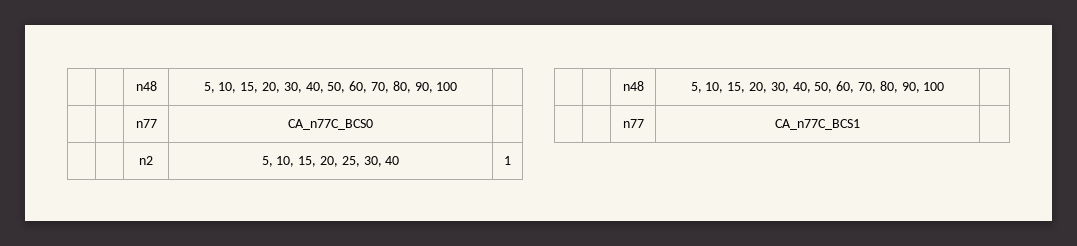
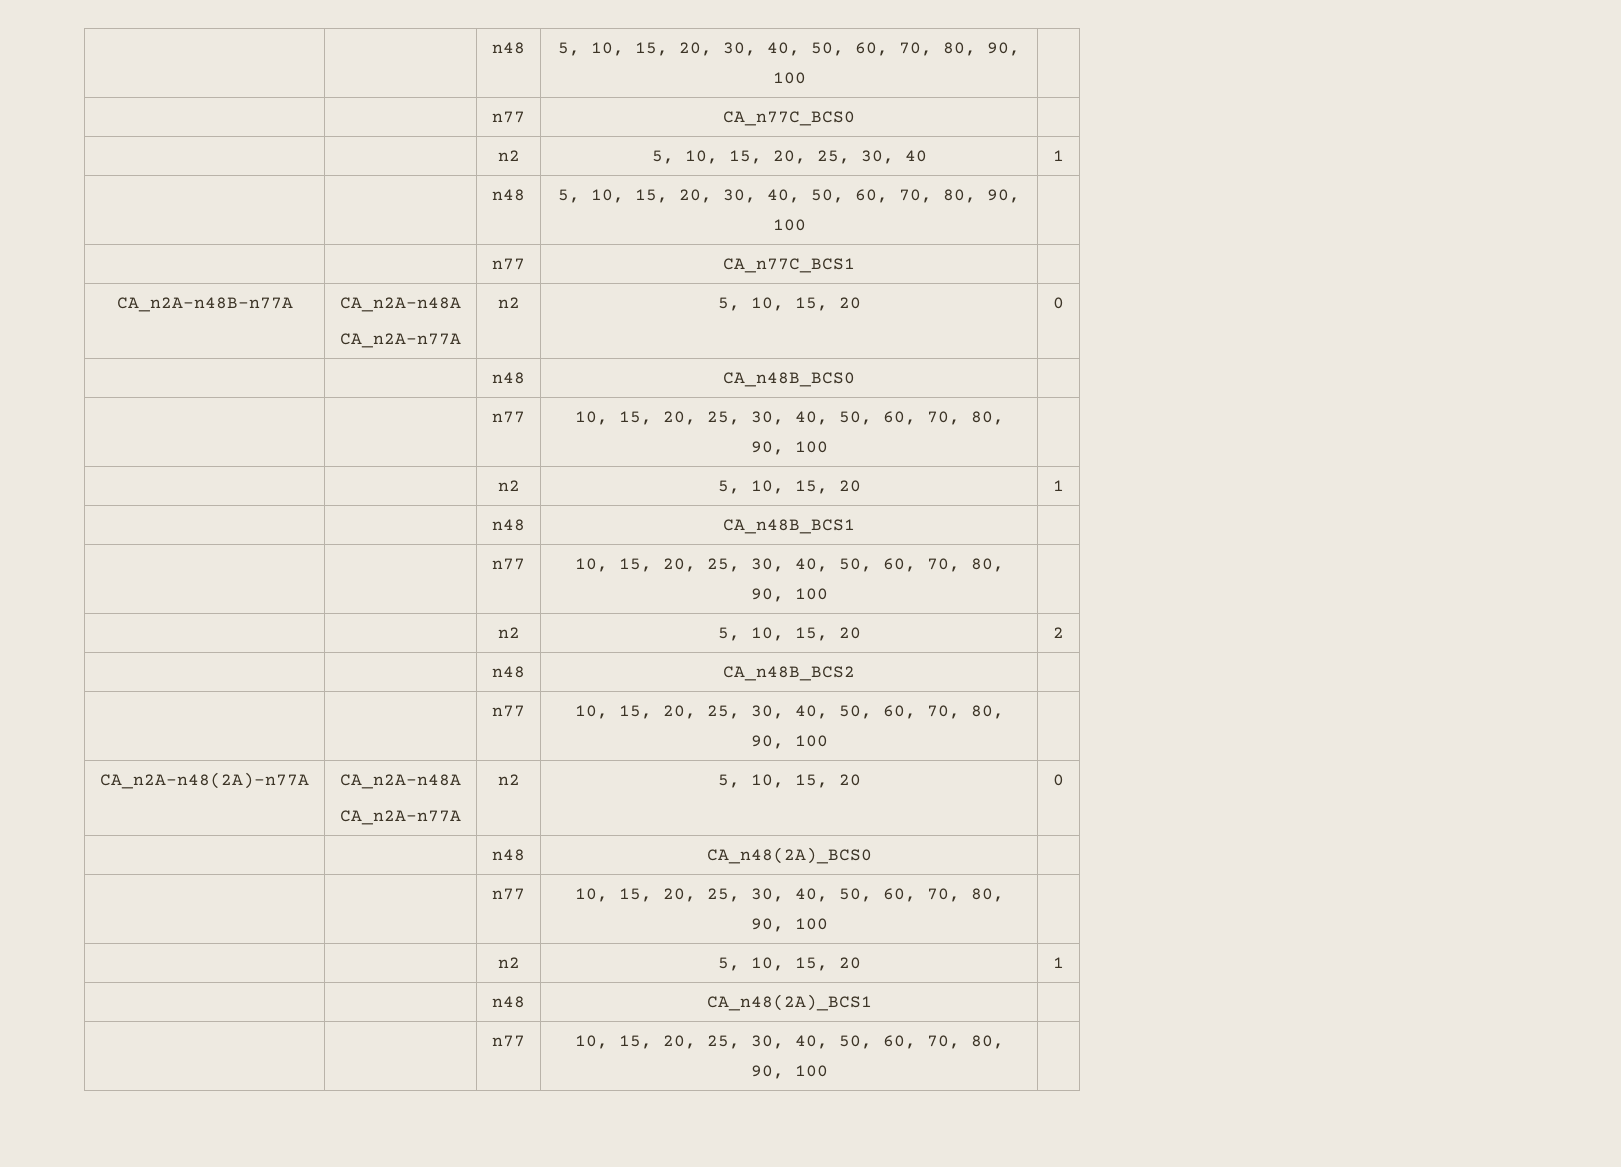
(860, 124) none -> [116,297,293,312] [340,297,461,312] [340,333,461,348] [497,297,520,308] [717,297,861,311] [1053,297,1064,309] [492,372,525,384] [723,372,855,387] [492,411,525,423] [574,411,1004,425] [750,441,828,455] [497,480,520,491] [717,480,861,494] [1053,480,1064,491] [492,519,525,531] [723,519,855,534] [492,558,525,570] [574,558,1004,572] [750,588,828,602] [497,627,520,638] [717,627,861,641] [1053,627,1064,638] [492,666,525,678] [723,666,855,681] [492,705,525,717] [574,705,1004,719] [750,735,828,749] [100,772,309,789] [340,774,461,789] [340,810,461,825] [497,774,520,785] [717,774,861,788] [1053,774,1064,786] [492,849,525,861] [706,847,872,864] [492,888,525,900] [574,888,1004,902] [750,918,828,932] [497,957,520,968] [717,957,861,971] [1053,957,1064,968] [492,996,525,1008] [706,994,872,1011] [492,1035,525,1047] [574,1035,1004,1049] [750,1065,828,1079] // CA_n2A-n48B-n77A | CA_n2A-n48A // CA_n2A-n77A | n2 | 5, 10, 15, 20 | 0 // | | n48 | CA_n48B_BCS0 | // | | n77 | 10, 15, 20, 25, 30, 40, 50, 60, 70, 80, 90, 100 | // | | n2 | 5, 10, 15, 20 | 1 // | | n48 | CA_n48B_BCS1 | // | | n77 | 10, 15, 20, 25, 30, 40, 50, 60, 70, 80, 90, 100 | // | | n2 | 5, 10, 15, 20 | 2 // | | n48 | CA_n48B_BCS2 | // | | n77 | 10, 15, 20, 25, 30, 40, 50, 60, 70, 80, 90, 100 | // CA_n2A-n48(2A)-n77A | CA_n2A-n48A // CA_n2A-n77A | n2 | 5, 10, 15, 20 | 0 // | | n48 | CA_n48(2A)_BCS0 | // | | n77 | 10, 15, 20, 25, 30, 40, 50, 60, 70, 80, 90, 100 | // | | n2 | 5, 10, 15, 20 | 1 // | | n48 | CA_n48(2A)_BCS1 | // | | n77 | 10, 15, 20, 25, 30, 40, 50, 60, 70, 80, 90, 100 |

